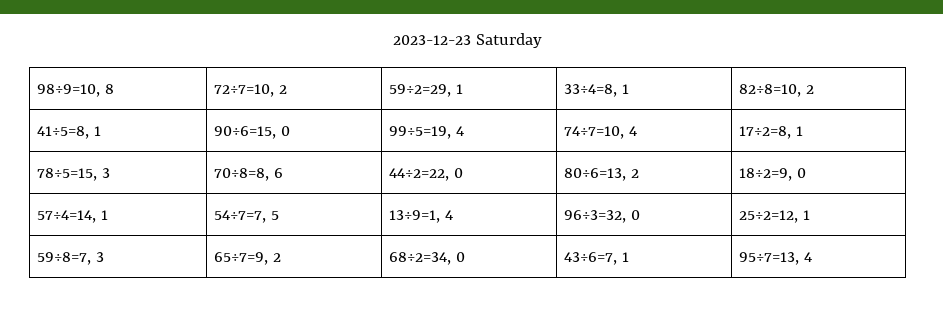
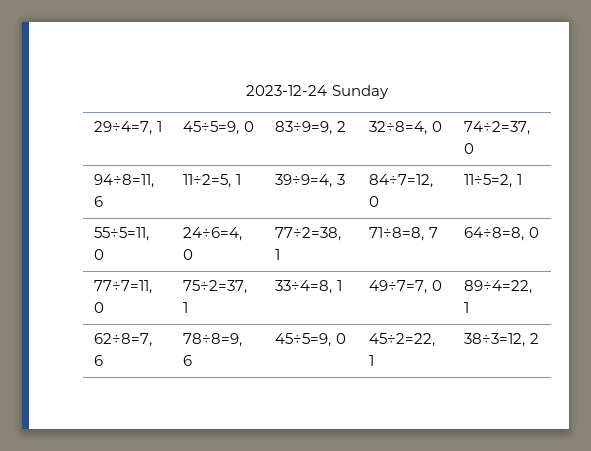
[393,33,542,48] [36,84,114,97] [213,84,287,97] [388,84,463,97] [563,84,629,97] [738,84,814,97] [36,126,101,139] [213,126,290,139] [388,126,464,139] [563,126,637,139] [738,126,803,139] [36,168,110,181] [213,168,283,181] [388,168,463,181] [563,168,639,181] [738,168,806,181] [36,210,108,223] [213,210,279,223] [388,210,453,223] [563,210,640,223] [738,210,810,223] [36,252,104,265] [213,252,281,265] [388,252,465,265] [563,252,629,265] [738,252,812,265] 2023-12-23 Saturday // 98÷9=10, 8 | 72÷7=10, 2 | 59÷2=29, 1 | 33÷4=8, 1 | 82÷8=10, 2 // 41÷5=8, 1 | 90÷6=15, 0 | 99÷5=19, 4 | 74÷7=10, 4 | 17÷2=8, 1 // 78÷5=15, 3 | 70÷8=8, 6 | 44÷2=22, 0 | 80÷6=13, 2 | 18÷2=9, 0 // 57÷4=14, 1 | 54÷7=7, 5 | 13÷9=1, 4 | 96÷3=32, 0 | 25÷2=12, 1 // 59÷8=7, 3 | 65÷7=9, 2 | 68÷2=34, 0 | 43÷6=7, 1 | 95÷7=13, 4 -> [246,85,389,99] [94,121,162,135] [183,121,254,135] [275,121,346,135] [369,121,442,135] [464,121,531,135] [464,143,475,154] [94,174,155,188] [94,196,104,207] [183,174,241,188] [275,174,345,188] [369,174,434,188] [369,196,380,207] [464,174,522,188] [94,227,150,241] [94,249,105,260] [183,227,243,241] [183,249,194,260] [275,227,342,241] [275,249,281,260] [369,227,438,241] [464,227,539,241] [94,280,153,294] [94,302,105,313] [183,280,248,294] [183,302,189,313] [275,280,342,294] [369,280,442,294] [464,280,533,294] [464,302,470,313] [94,333,153,347] [94,355,104,366] [183,333,243,347] [183,355,193,366] [275,333,346,347] [369,333,436,347] [369,355,375,366] [464,333,539,347] 2023-12-24 Sunday // 29÷4=7, 1 | 45÷5=9, 0 | 83÷9=9, 2 | 32÷8=4, 0 | 74÷2=37, 0 // 94÷8=11, 6 | 11÷2=5, 1 | 39÷9=4, 3 | 84÷7=12, 0 | 11÷5=2, 1 // 55÷5=11, 0 | 24÷6=4, 0 | 77÷2=38, 1 | 71÷8=8, 7 | 64÷8=8, 0 // 77÷7=11, 0 | 75÷2=37, 1 | 33÷4=8, 1 | 49÷7=7, 0 | 89÷4=22, 1 // 62÷8=7, 6 | 78÷8=9, 6 | 45÷5=9, 0 | 45÷2=22, 1 | 38÷3=12, 2

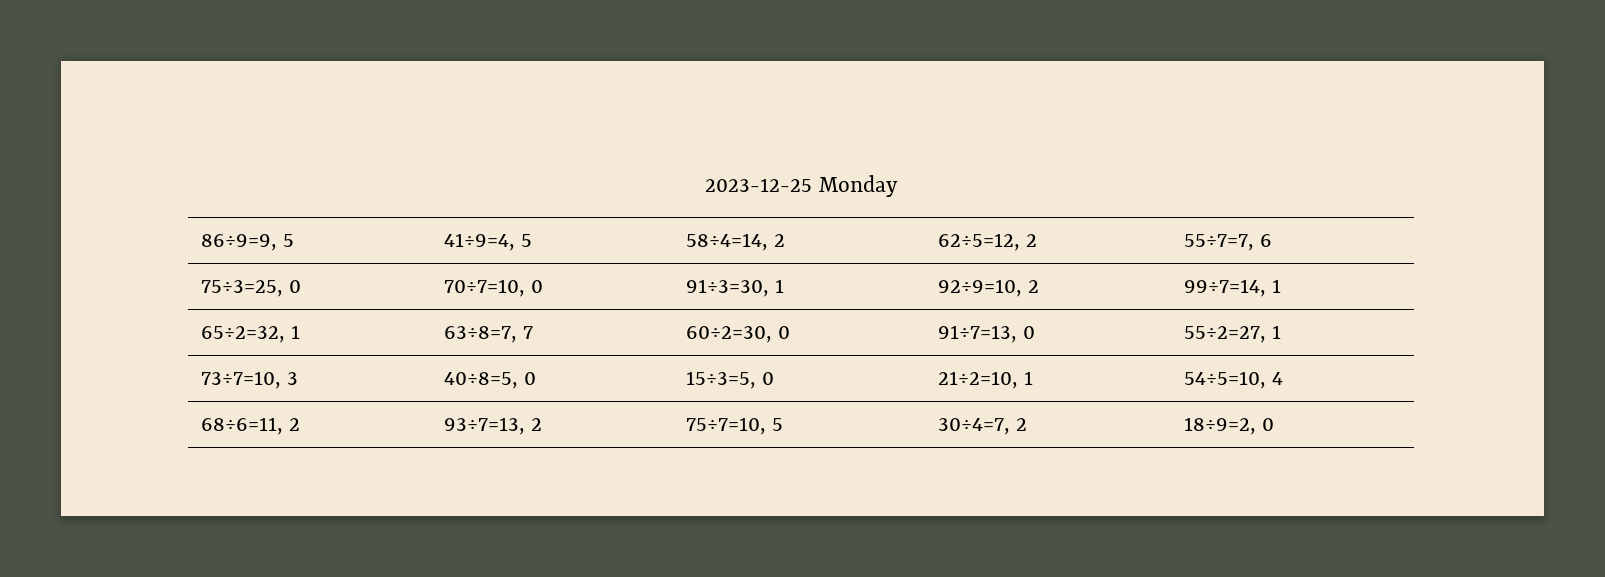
[246,85,389,99] [94,121,162,135] [183,121,254,135] [275,121,346,135] [369,121,442,135] [464,121,531,135] [464,143,475,154] [94,174,155,188] [94,196,104,207] [183,174,241,188] [275,174,345,188] [369,174,434,188] [369,196,380,207] [464,174,522,188] [94,227,150,241] [94,249,105,260] [183,227,243,241] [183,249,194,260] [275,227,342,241] [275,249,281,260] [369,227,438,241] [464,227,539,241] [94,280,153,294] [94,302,105,313] [183,280,248,294] [183,302,189,313] [275,280,342,294] [369,280,442,294] [464,280,533,294] [464,302,470,313] [94,333,153,347] [94,355,104,366] [183,333,243,347] [183,355,193,366] [275,333,346,347] [369,333,436,347] [369,355,375,366] [464,333,539,347] 2023-12-24 Sunday // 29÷4=7, 1 | 45÷5=9, 0 | 83÷9=9, 2 | 32÷8=4, 0 | 74÷2=37, 0 // 94÷8=11, 6 | 11÷2=5, 1 | 39÷9=4, 3 | 84÷7=12, 0 | 11÷5=2, 1 // 55÷5=11, 0 | 24÷6=4, 0 | 77÷2=38, 1 | 71÷8=8, 7 | 64÷8=8, 0 // 77÷7=11, 0 | 75÷2=37, 1 | 33÷4=8, 1 | 49÷7=7, 0 | 89÷4=22, 1 // 62÷8=7, 6 | 78÷8=9, 6 | 45÷5=9, 0 | 45÷2=22, 1 | 38÷3=12, 2 -> [705,175,898,197] [200,234,295,251] [443,233,533,251] [685,233,786,251] [937,233,1038,251] [1183,234,1273,251] [200,280,302,297] [443,279,544,297] [685,279,785,297] [937,279,1040,297] [1183,279,1282,297] [200,325,301,343] [443,326,534,343] [685,326,791,343] [937,325,1036,343] [1183,325,1282,343] [200,371,299,389] [443,372,537,389] [685,371,775,389] [937,371,1034,389] [1183,371,1284,389] [200,417,301,435] [443,417,543,435] [685,417,784,435] [937,418,1028,435] [1183,417,1275,435] 2023-12-25 Monday // 86÷9=9, 5 | 41÷9=4, 5 | 58÷4=14, 2 | 62÷5=12, 2 | 55÷7=7, 6 // 75÷3=25, 0 | 70÷7=10, 0 | 91÷3=30, 1 | 92÷9=10, 2 | 99÷7=14, 1 // 65÷2=32, 1 | 63÷8=7, 7 | 60÷2=30, 0 | 91÷7=13, 0 | 55÷2=27, 1 // 73÷7=10, 3 | 40÷8=5, 0 | 15÷3=5, 0 | 21÷2=10, 1 | 54÷5=10, 4 // 68÷6=11, 2 | 93÷7=13, 2 | 75÷7=10, 5 | 30÷4=7, 2 | 18÷9=2, 0

